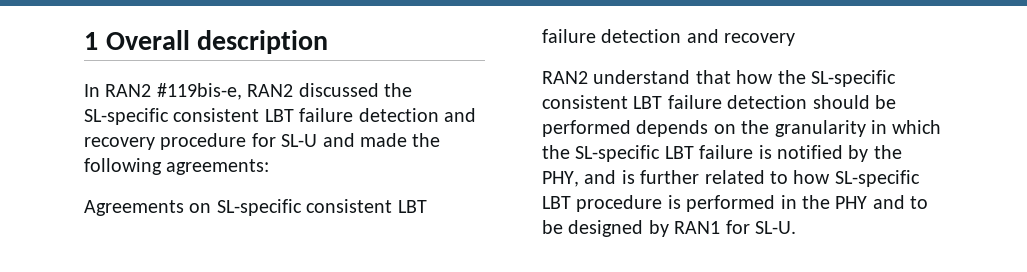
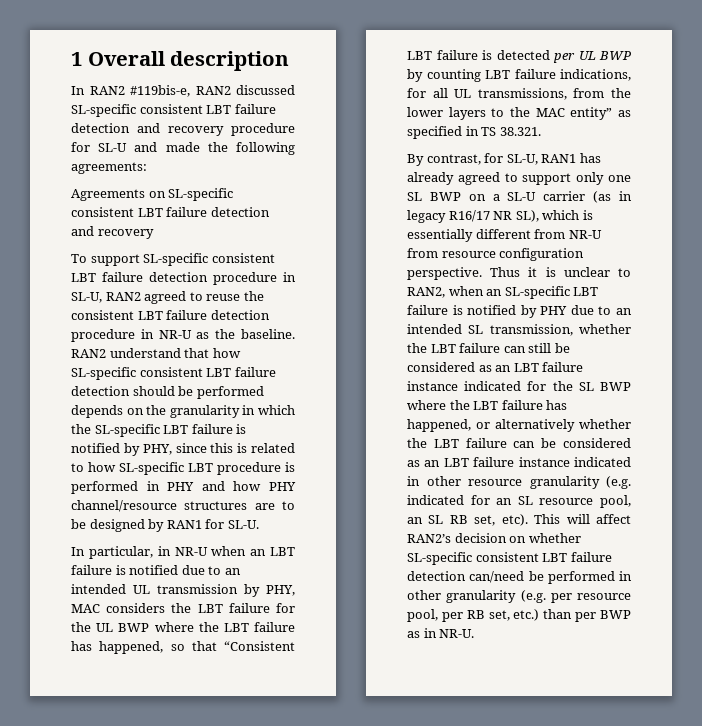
[384,83,412,97] the -> (295, 90) none
(796, 39) none -> [71,253,275,266] [71,272,296,285] [71,291,264,304] [71,310,270,320] [71,329,295,342] To support SL-specific consistent LBT failure detection procedure in SL-U, RAN2 agreed to reuse the consistent LBT failure detection procedure in NR-U as the baseline.
[777,70,806,84] the -> (241, 353) none
[873,145,902,159] [542,170,700,187] the PHY, and is further -> [142,443,248,455] PHY, since this is
[802,195,830,209] the -> (160, 486) none
(905, 202) none -> [233,481,296,491] [71,500,275,512] how PHY channel/resource structures are
(796, 227) none -> [71,546,295,559] [71,565,241,575] [71,584,295,597] [71,603,295,613] [71,622,295,632] [71,641,295,654] [407,50,631,63] [407,69,631,82] [407,88,631,100] [407,107,631,120] [407,126,541,139] [407,153,601,166] [407,172,631,185] [407,191,632,203] [407,210,593,223] [407,229,602,242] [407,248,585,261] [407,267,631,280] [407,286,599,299] [407,305,632,318] [407,324,631,336] [407,343,570,353] [407,362,584,372] [407,381,631,391] [407,400,568,410] [407,419,631,432] [407,438,631,448] [407,457,631,467] [407,476,631,489] [407,495,631,508] [407,514,631,526] [407,533,581,543] [407,552,612,565] [407,571,632,584] [407,590,631,603] [407,609,631,622] [407,628,475,638] // In particular, in NR-U when an LBT failure is notified due to an intended UL transmission by PHY, MAC considers the LBT failure for the UL BWP where the LBT failure has happened, so that “Consistent LBT failure is detected per UL BWP by counting LBT failure indications, for all UL transmissions, from the lower layers to the MAC entity” as specified in TS 38.321. // By contrast, for SL-U, RAN1 has already agreed to support only one SL BWP on a SL-U carrier (as in legacy R16/17 NR SL), which is essentially different from NR-U from resource configuration perspective. Thus it is unclear to RAN2, when an SL-specific LBT failure is notified by PHY due to an intended SL transmission, whether the LBT failure can still be considered as an LBT failure instance indicated for the SL BWP where the LBT failure has happened, or alternatively whether the LBT failure can be considered as an LBT failure instance indicated in other resource granularity (e.g. indicated for an SL resource pool, an SL RB set, etc). This will affect RAN2’s decision on whether SL-specific consistent LBT failure detection can/need be performed in other granularity (e.g. per resource pool, per RB set, etc.) than per BWP as in NR-U.

